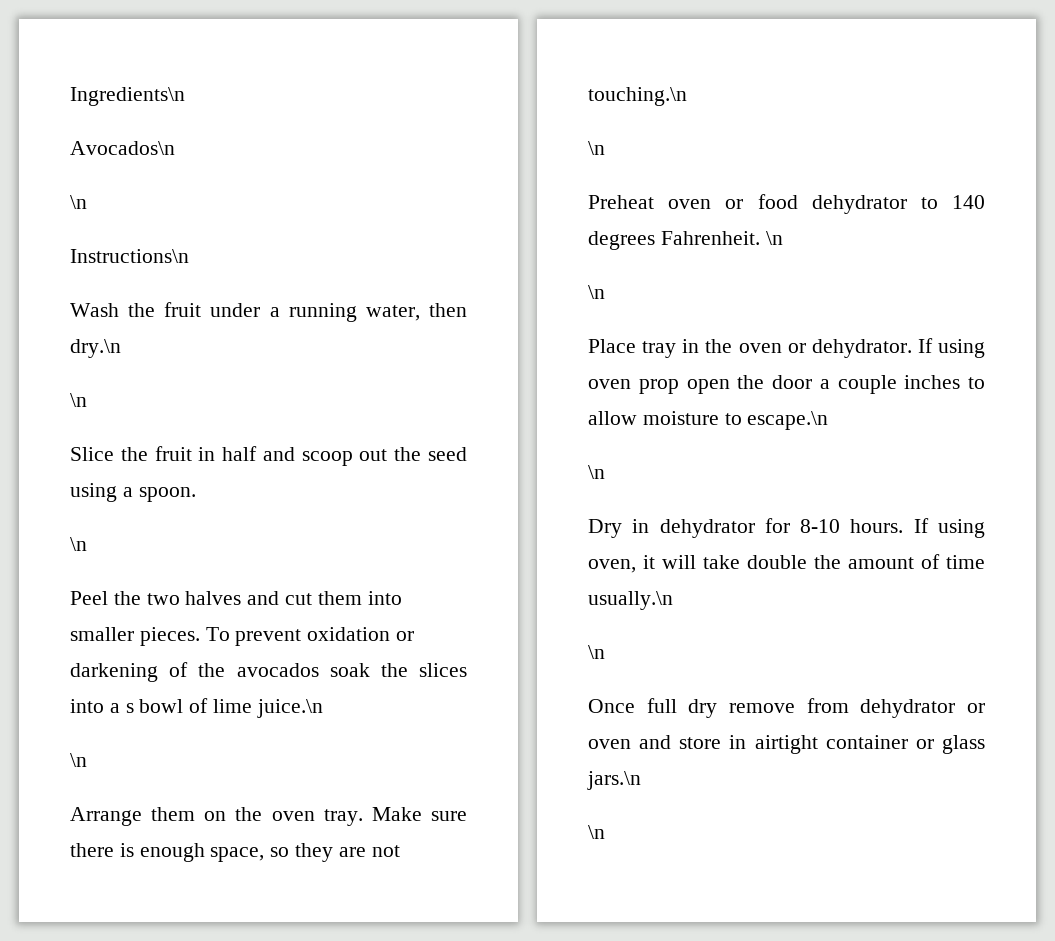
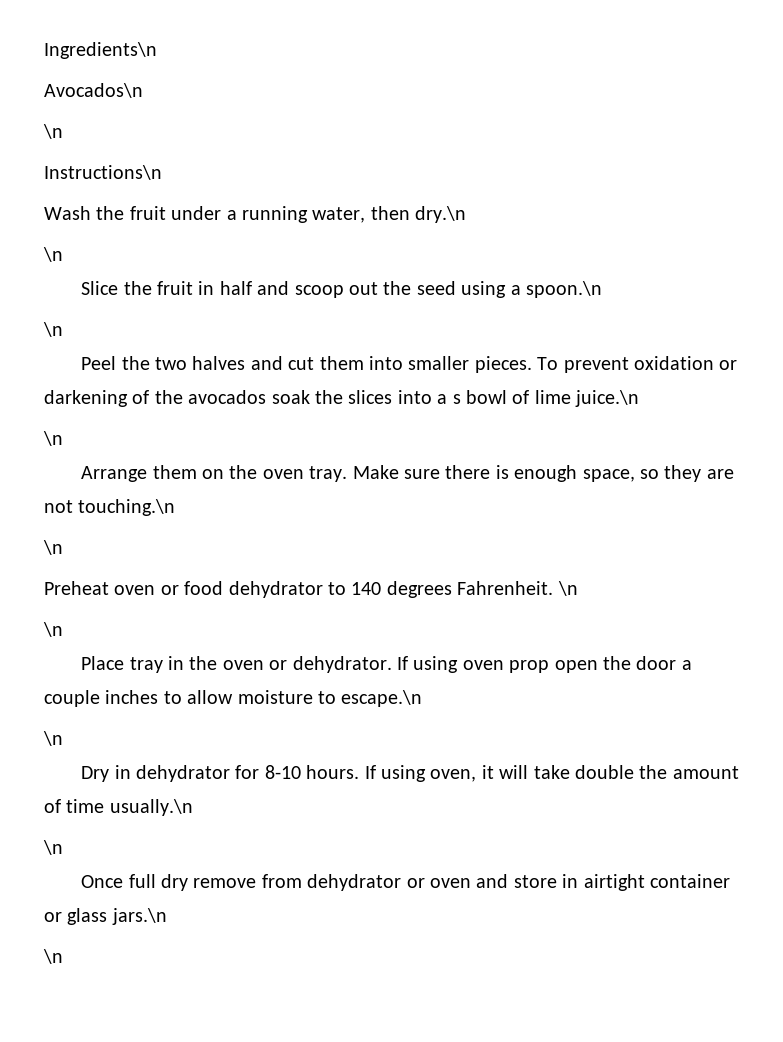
[138,487,196,502] spoon. -> [526,281,603,298] spoon.\n

